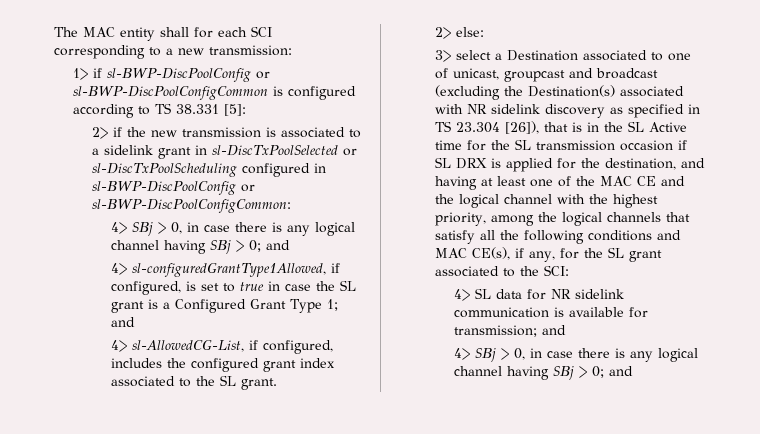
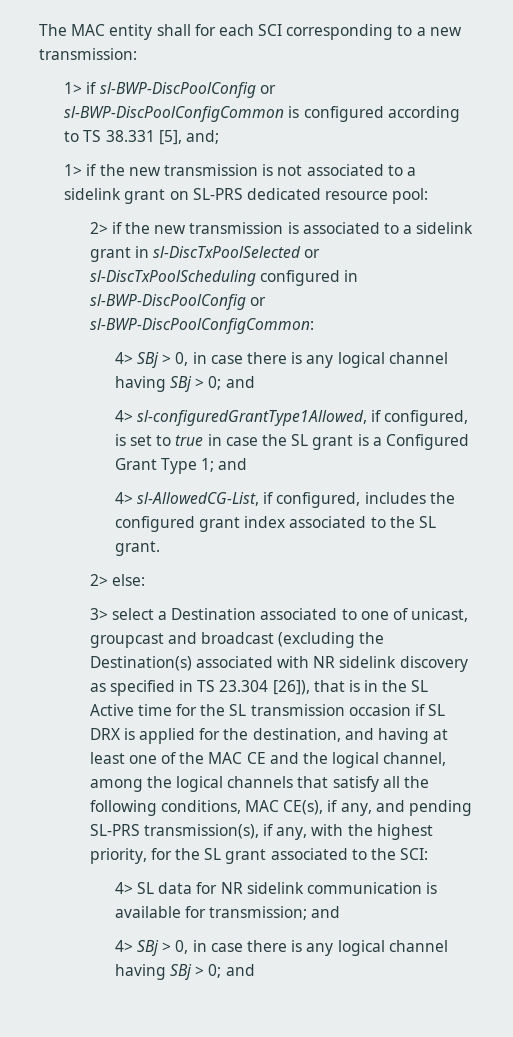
[223,104,246,116] [5]: -> [158,130,220,145] [64,164,416,176] [64,188,429,204] [5], and; // 1> if the new transmission is not associated to a sidelink grant on SL-PRS dedicated resource pool:
[503,194,658,208] [434,212,486,226] channel with the highest priority, -> [383,752,447,766] channel,
[587,230,681,241] conditions and -> [160,800,241,814] conditions,
(555, 256) none -> [375,800,472,816] [89,824,433,840] [89,848,147,864] and pending SL-PRS transmission(s), if any, with the highest priority,

